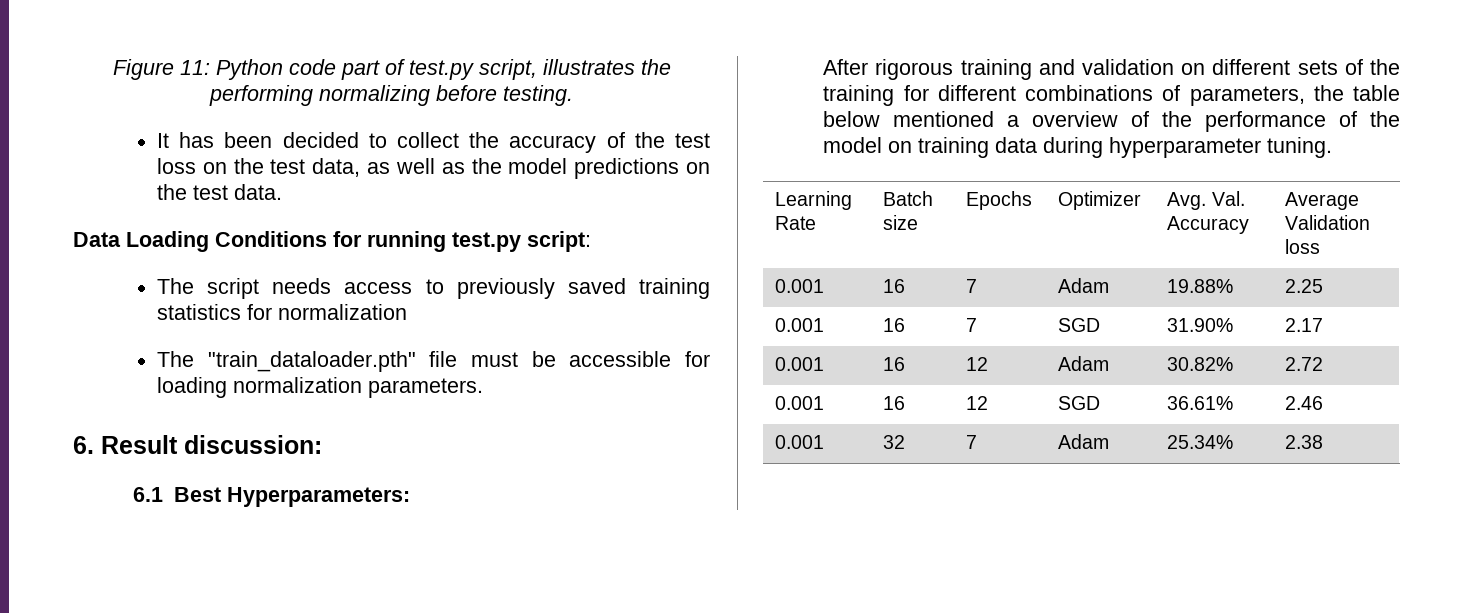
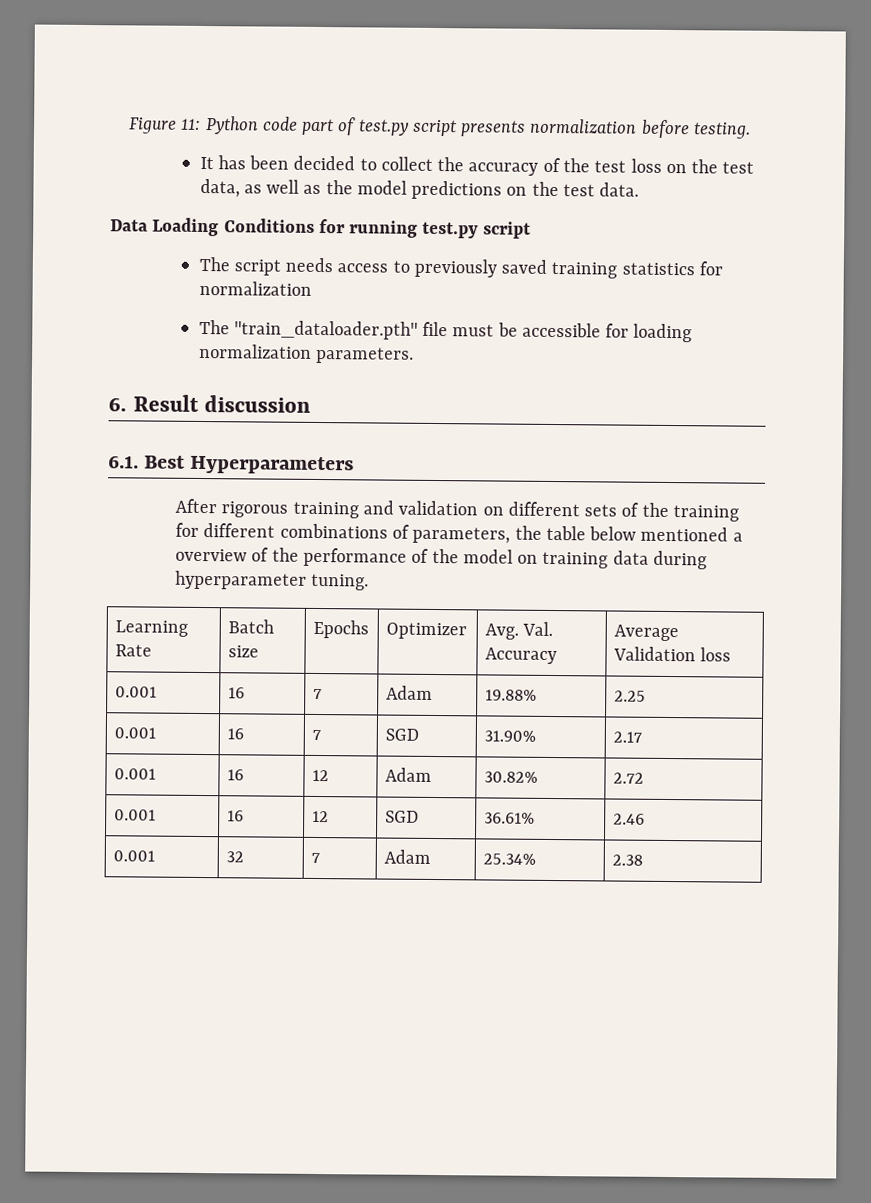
[478,59,671,80] [209,85,430,106] script, illustrates the performing normalizing -> [411,118,638,137] script presents normalization
[527,231,591,252] script: -> [482,221,531,239] script
[184,435,322,454] [133,487,410,507] discussion: // 6.1 Best Hyperparameters: -> [204,395,312,413] [108,455,355,475] discussion // 6.1. Best Hyperparameters

